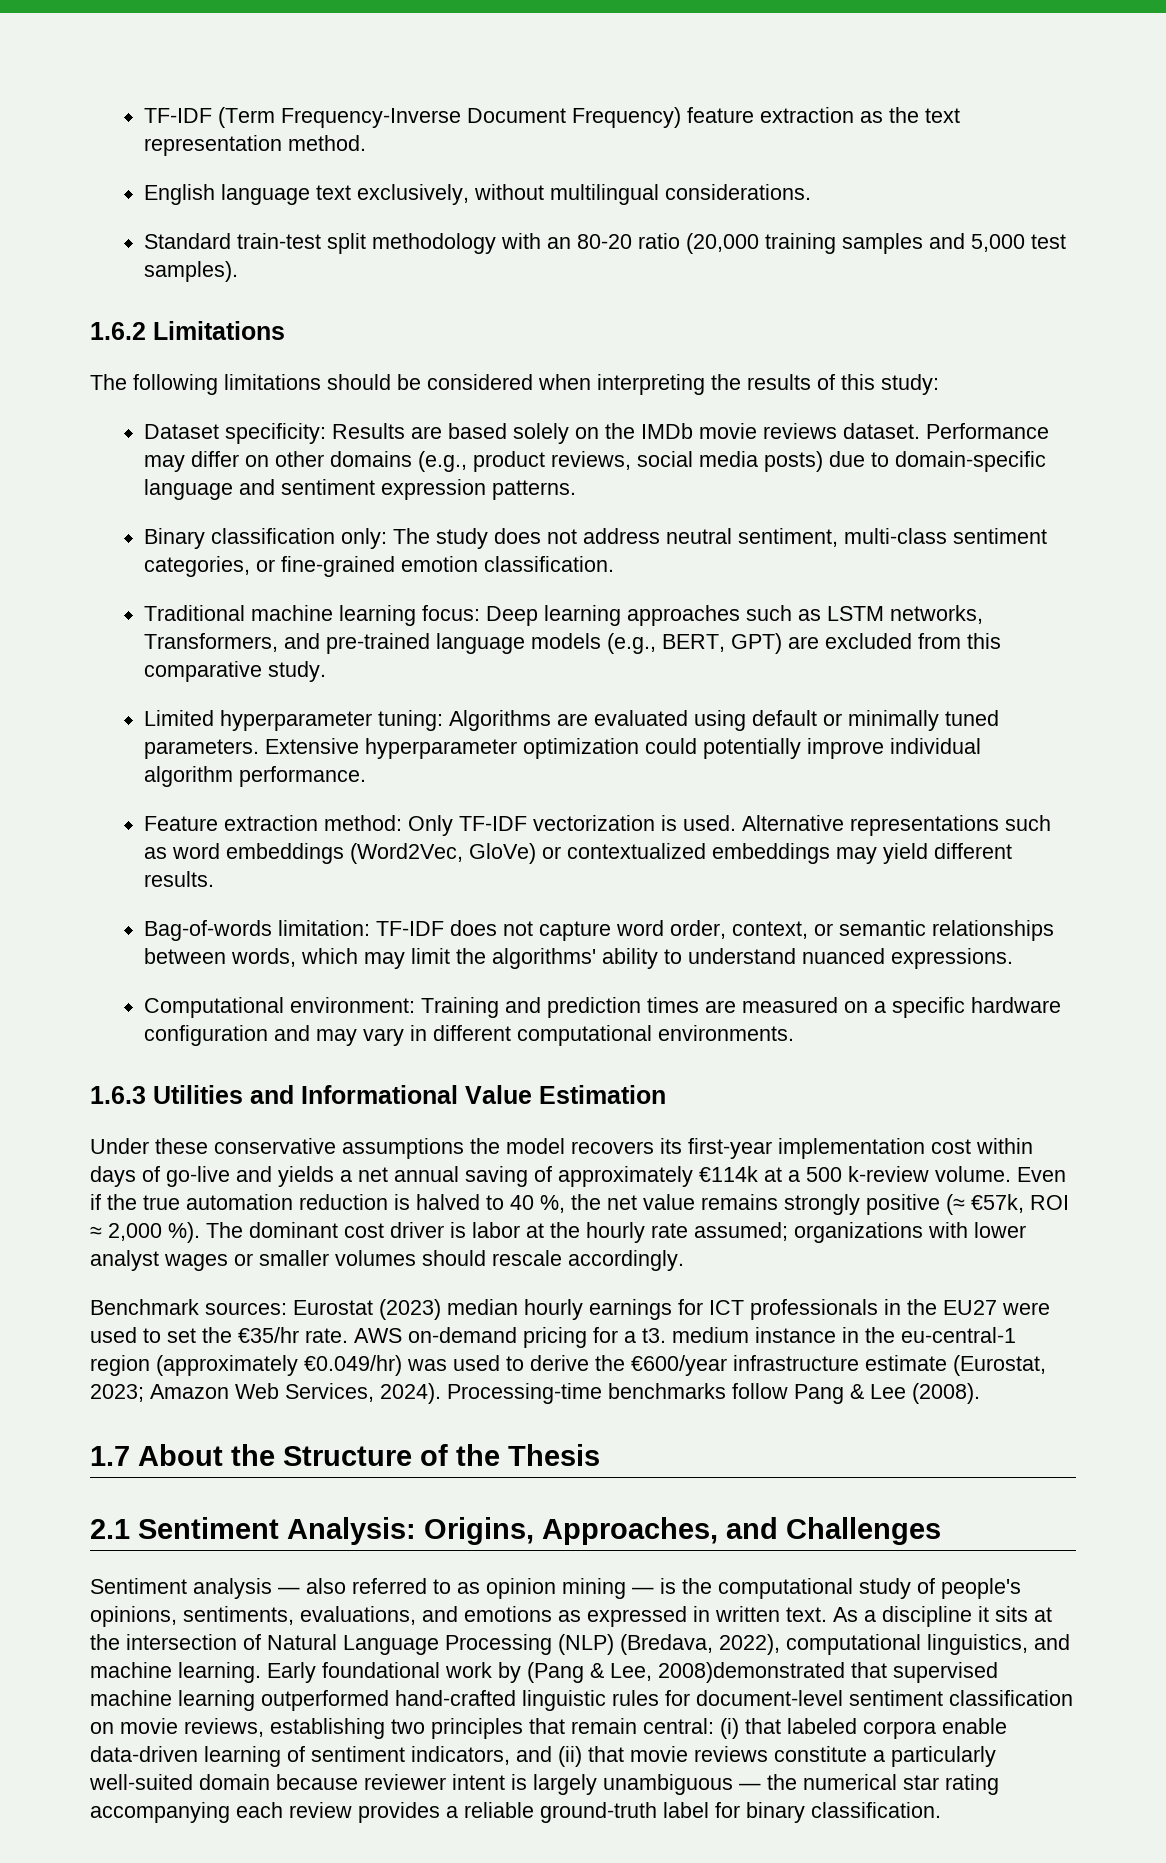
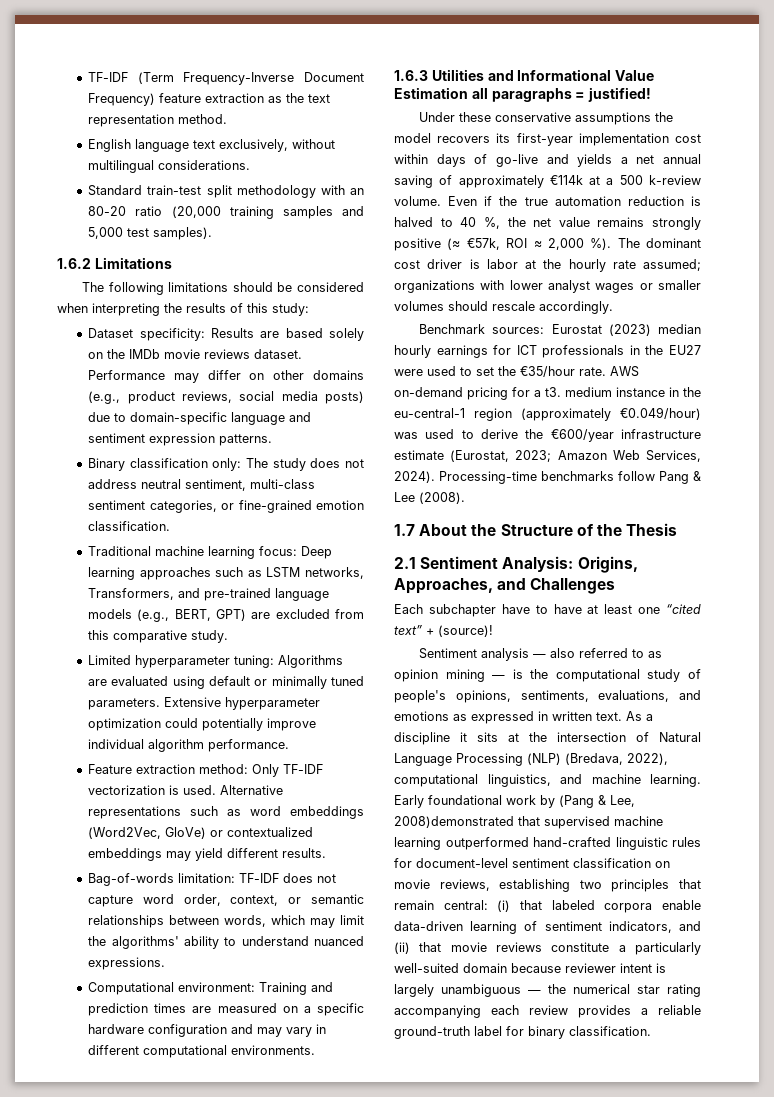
(666, 1094) none -> [471,87,652,102] all paragraphs = justified!
[238,1327,299,1343] €35/hr -> [520,366,575,377] €35/hour
[304,1355,402,1376] €0.049/hr) -> [620,407,701,420] €0.049/hour)
(941, 1531) none -> [394,604,701,617] [394,625,493,637] // Each subchapter have to have at least one “cited text” + (source)!

